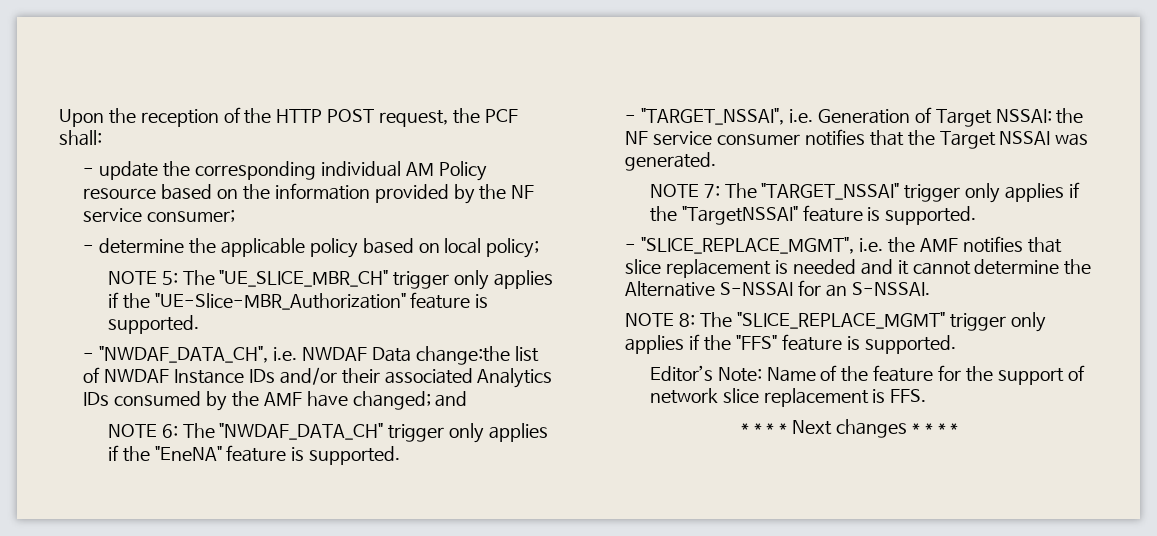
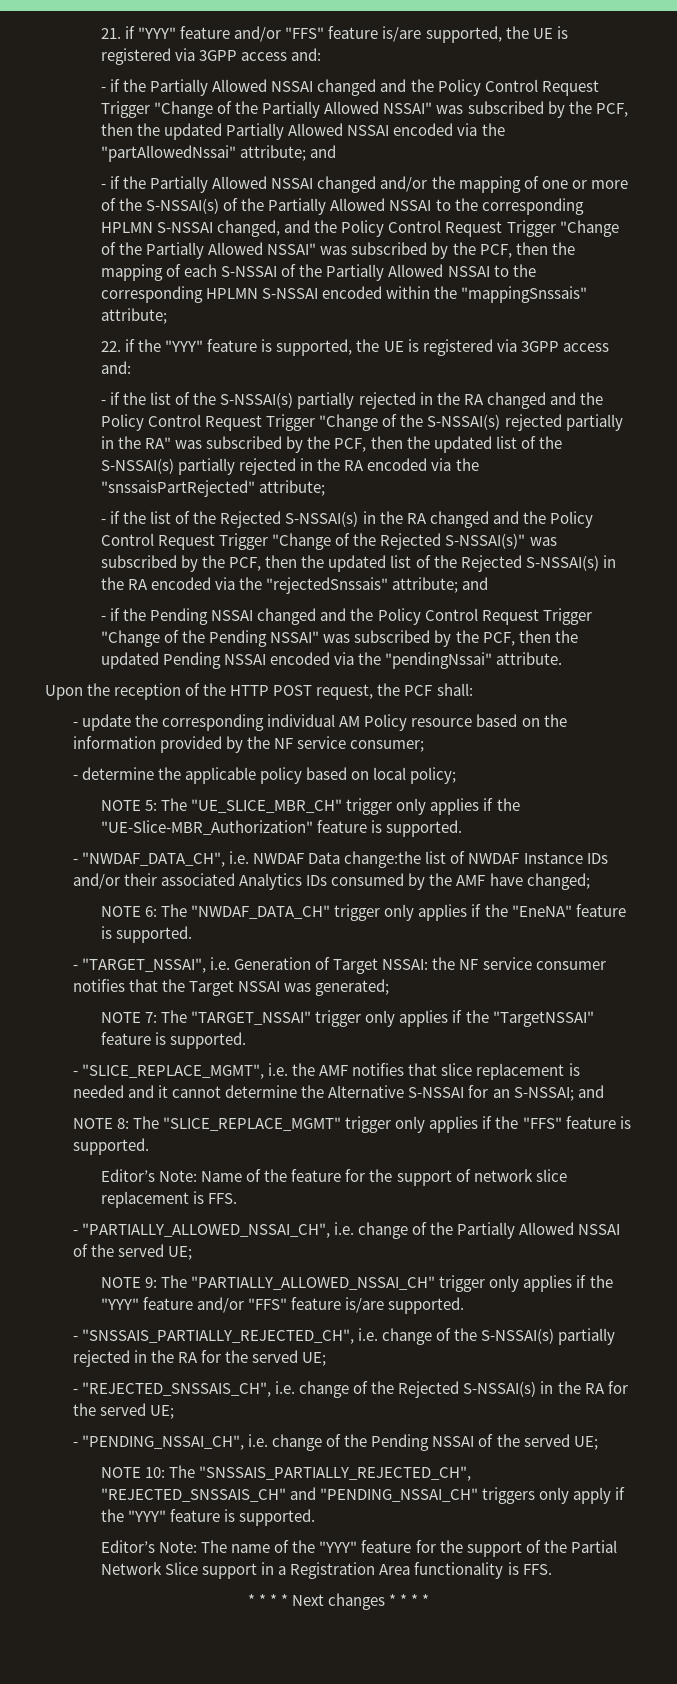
(59, 118) none -> [101,26,568,43] [101,48,322,65] [101,79,599,96] [101,101,628,118] [101,123,505,140] [101,145,337,162] [101,176,628,193] [101,198,584,215] [101,220,619,237] [101,242,575,259] [101,264,536,281] [101,286,588,303] [101,308,168,324] [101,339,609,356] [101,361,132,374] [101,392,603,409] [101,414,623,431] [101,436,562,453] [101,458,479,475] [101,480,326,497] [101,511,593,528] [101,533,557,550] [101,555,616,572] [101,577,489,594] [101,608,592,625] [101,630,578,647] [101,652,563,669] 21. if "YYY" feature and/or "FFS" feature is/are supported, the UE is registered via 3GPP access and: // - if the Partially Allowed NSSAI changed and the Policy Control Request Trigger "Change of the Partially Allowed NSSAI" was subscribed by the PCF, then the updated Partially Allowed NSSAI encoded via the "partAllowedNssai" attribute; and // - if the Partially Allowed NSSAI changed and/or the mapping of one or more of the S-NSSAI(s) of the Partially Allowed NSSAI to the corresponding HPLMN S-NSSAI changed, and the Policy Control Request Trigger "Change of the Partially Allowed NSSAI" was subscribed by the PCF, then the mapping of each S-NSSAI of the Partially Allowed NSSAI to the corresponding HPLMN S-NSSAI encoded within the "mappingSnssais" attribute; // 22. if the "YYY" feature is supported, the UE is registered via 3GPP access and: // - if the list of the S-NSSAI(s) partially rejected in the RA changed and the Policy Control Request Trigger "Change of the S-NSSAI(s) rejected partially in the RA" was subscribed by the PCF, then the updated list of the S-NSSAI(s) partially rejected in the RA encoded via the "snssaisPartRejected" attribute; // - if the list of the Rejected S-NSSAI(s) in the RA changed and the Policy Control Request Trigger "Change of the Rejected S-NSSAI(s)" was subscribed by the PCF, then the updated list of the Rejected S-NSSAI(s) in the RA encoded via the "rejectedSnssais" attribute; and // - if the Pending NSSAI changed and the Policy Control Request Trigger "Change of the Pending NSSAI" was subscribed by the PCF, then the updated Pending NSSAI encoded via the "pendingNssai" attribute. //
[435,391,468,407] and -> (590, 881) none
[625,152,717,171] generated. -> [315,979,390,996] generated;
[851,282,930,296] S-NSSAI. -> [513,1085,604,1101] S-NSSAI; and
(927, 396) none -> [73,1222,621,1239] [73,1244,193,1260] [101,1275,613,1292] [101,1297,465,1314] [73,1328,616,1345] [73,1350,327,1367] [73,1381,628,1398] [73,1403,175,1419] [73,1434,598,1451] [101,1465,472,1481] [101,1487,626,1504] [101,1509,316,1526] [101,1540,617,1557] [101,1562,552,1579] // - "PARTIALLY_ALLOWED_NSSAI_CH", i.e. change of the Partially Allowed NSSAI of the served UE; // NOTE 9: The "PARTIALLY_ALLOWED_NSSAI_CH" trigger only applies if the "YYY" feature and/or "FFS" feature is/are supported. // - "SNSSAIS_PARTIALLY_REJECTED_CH", i.e. change of the S-NSSAI(s) partially rejected in the RA for the served UE; // - "REJECTED_SNSSAIS_CH", i.e. change of the Rejected S-NSSAI(s) in the RA for the served UE; // - "PENDING_NSSAI_CH", i.e. change of the Pending NSSAI of the served UE; // NOTE 10: The "SNSSAIS_PARTIALLY_REJECTED_CH", "REJECTED_SNSSAIS_CH" and "PENDING_NSSAI_CH" triggers only apply if the "YYY" feature is supported. // Editor’s Note: The name of the "YYY" feature for the support of the Partial Network Slice support in a Registration Area functionality is FFS.

